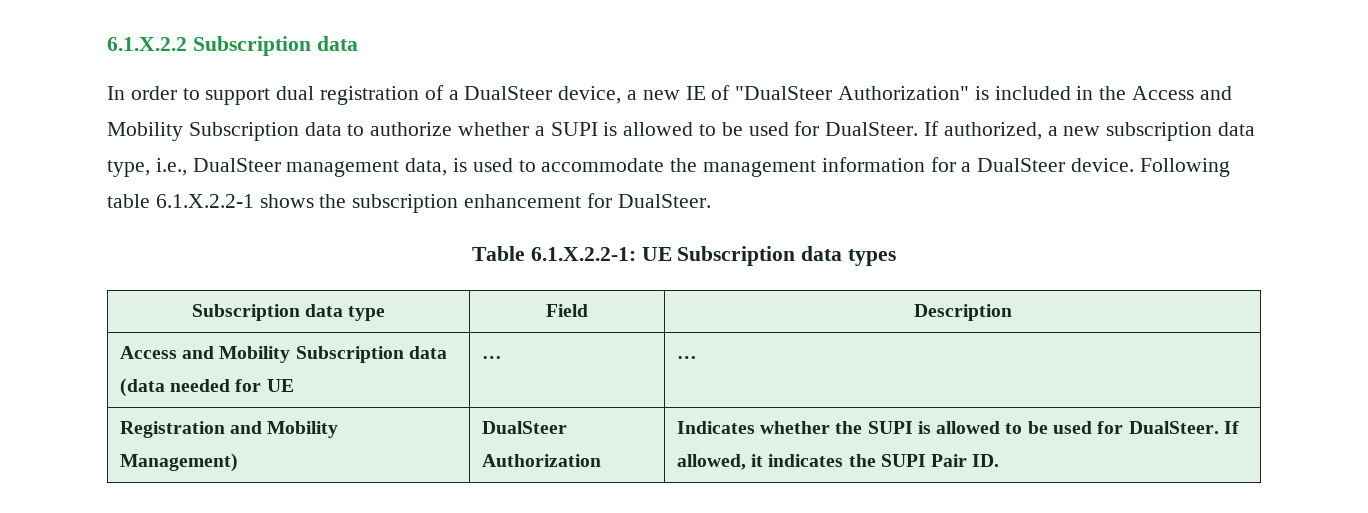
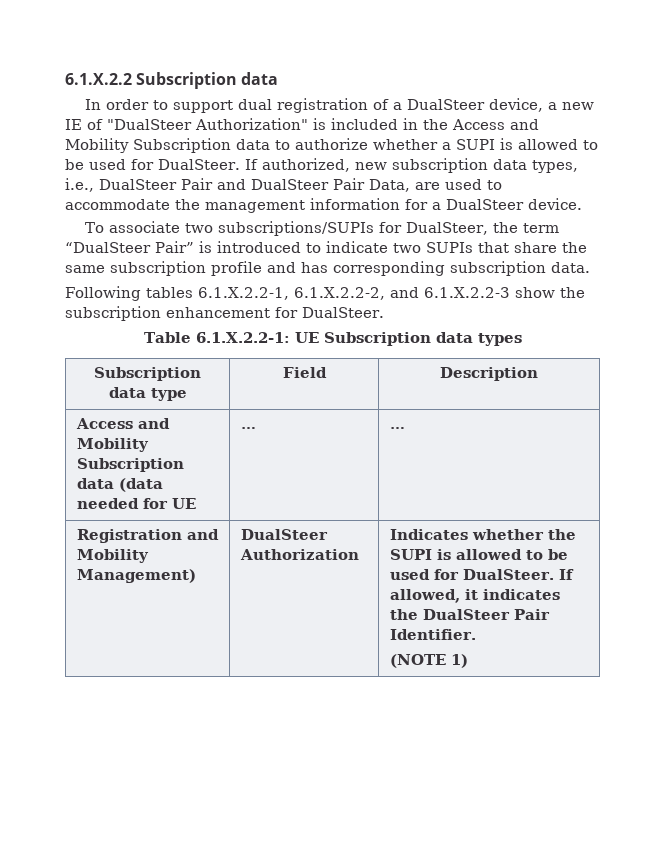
[1047,126,1058,136] a -> (350, 165) none
[107,160,150,177] type, -> [531,160,578,173] types,
[286,158,468,177] management data, is -> [181,178,440,192] Pair and DualSteer Pair Data, are
[1139,158,1230,177] [107,194,314,208] Following table 6.1.X.2.2-1 shows -> [85,221,560,236] [65,241,587,253] [65,261,590,276] [65,286,555,301] // To associate two subscriptions/SUPIs for DualSteer, the term “DualSteer Pair” is introduced to indicate two SUPIs that share the same subscription profile and has corresponding subscription data. // Following tables 6.1.X.2.2-1, 6.1.X.2.2-2, and 6.1.X.2.2-3 show
[880,454,1000,467] SUPI Pair ID. -> [422,609,550,620] [389,629,476,640] [389,654,468,668] DualSteer Pair Identifier. // (NOTE 1)

